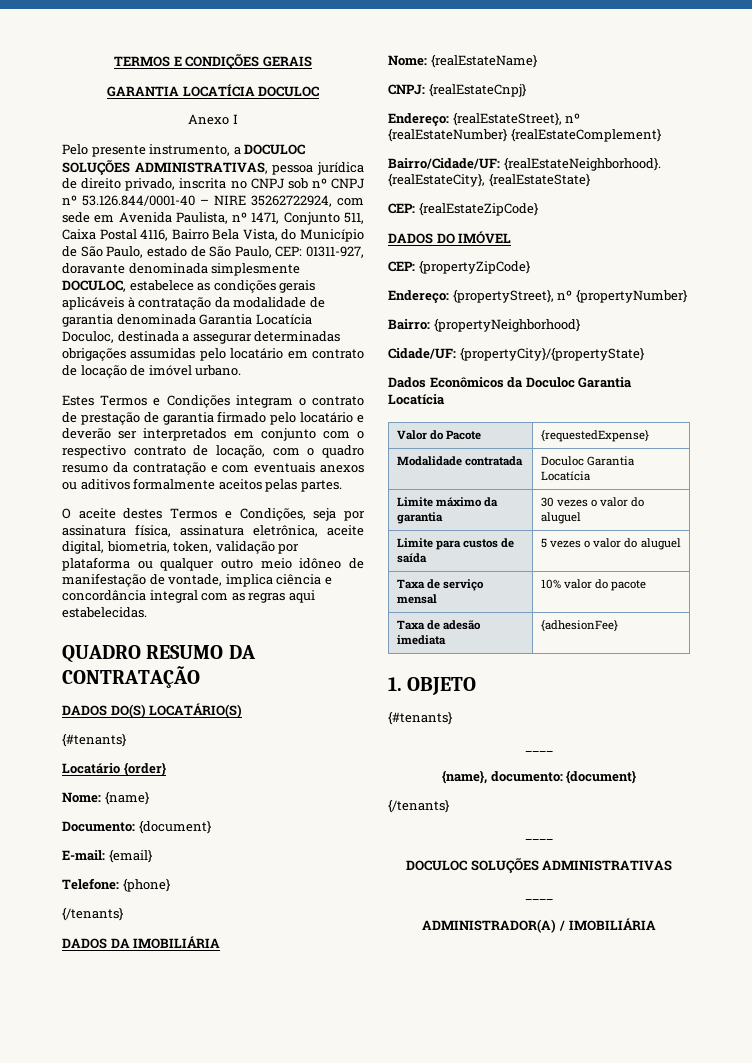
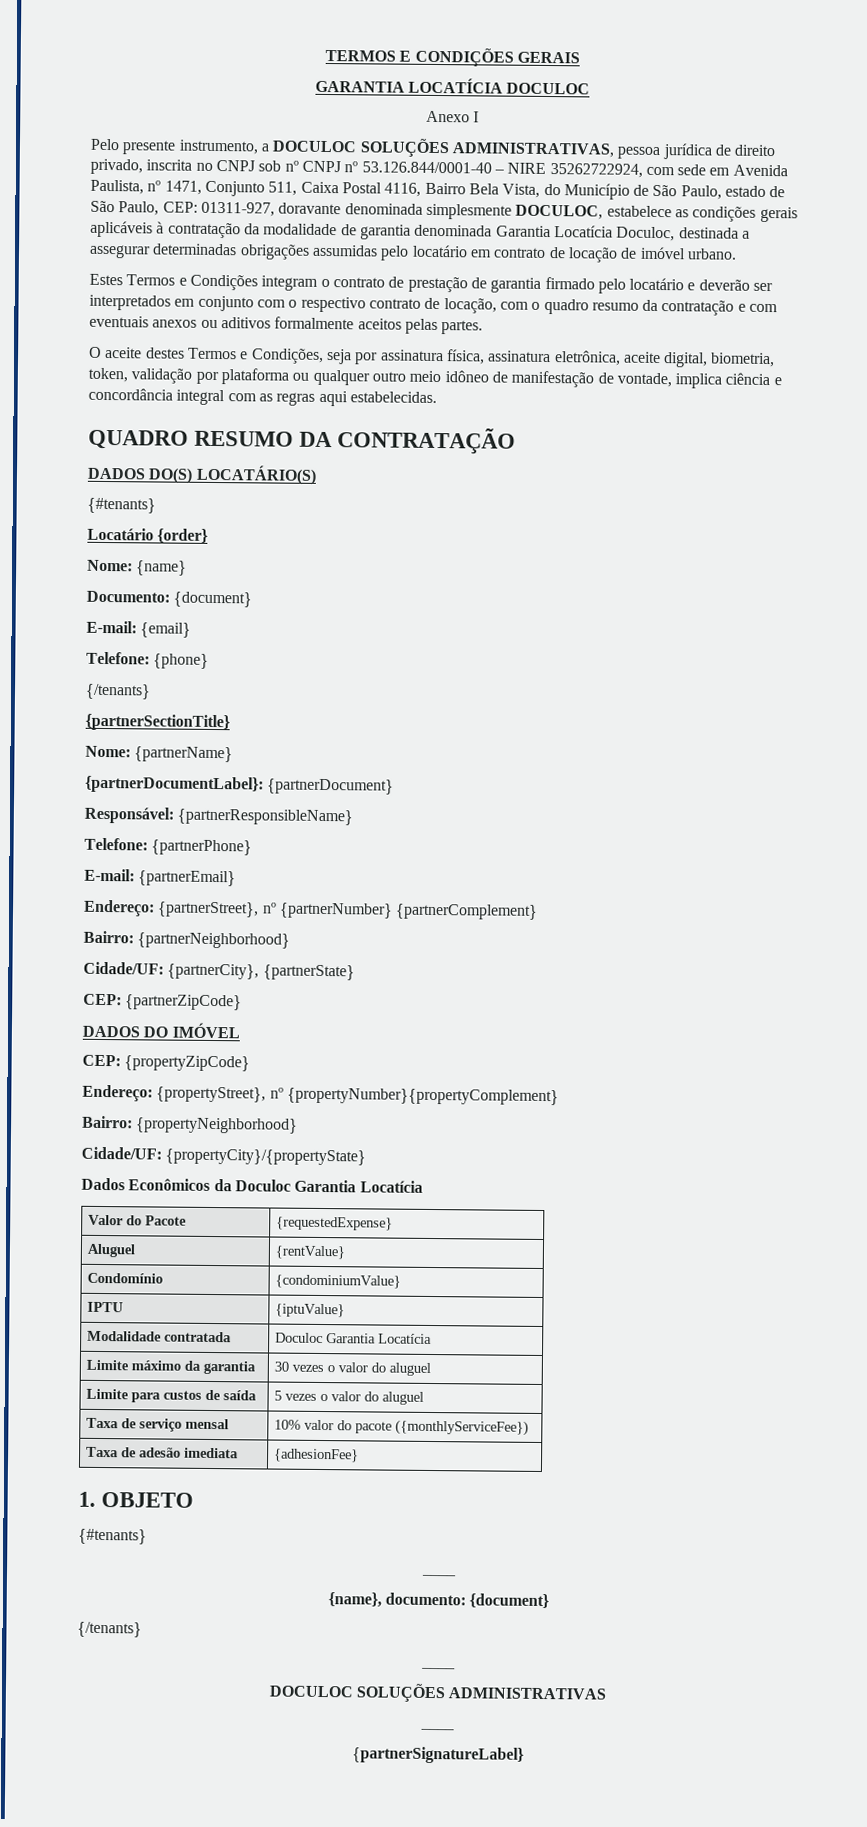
[62,936,221,949] [388,54,538,68] [388,83,527,97] [388,112,581,126] [388,128,662,142] [388,157,661,171] [388,173,591,187] [388,202,539,216] DADOS DA IMOBILIÁRIA // Nome: {realEstateName} // CNPJ: {realEstateCnpj} // Endereço: {realEstateStreet}, nº {realEstateNumber} {realEstateComplement} // Bairro/Cidade/UF: {realEstateNeighborhood}. {realEstateCity}, {realEstateState} // CEP: {realEstateZipCode} -> [85,713,230,732] [85,745,234,763] [85,775,395,795] [84,806,354,826] [84,837,253,856] [84,868,237,887] [83,899,539,920] [83,930,291,949] [83,961,355,981] [83,993,243,1011] {partnerSectionTitle} // Nome: {partnerName} // {partnerDocumentLabel}: {partnerDocument} // Responsável: {partnerResponsibleName} // Telefone: {partnerPhone} // E-mail: {partnerEmail} // Endereço: {partnerStreet}, nº {partnerNumber} {partnerComplement} // Bairro: {partnerNeighborhood} // Cidade/UF: {partnerCity}, {partnerState} // CEP: {partnerZipCode}
[575,289,688,303] {propertyNumber} -> [286,1087,559,1106] {propertyNumber}{propertyComplement}
(649, 436) none -> [87,1243,136,1258] [275,1245,346,1260] [87,1272,164,1284] [275,1274,402,1289] [87,1301,125,1313] [275,1303,346,1318] // Aluguel | {rentValue} // Condomínio | {condominiumValue} // IPTU | {iptuValue}
(647, 585) none -> [395,1419,530,1436] ({monthlyServiceFee})
[422,918,656,933] ADMINISTRADOR(A) / IMOBILIÁRIA -> [351,1746,524,1764] {partnerSignatureLabel}

